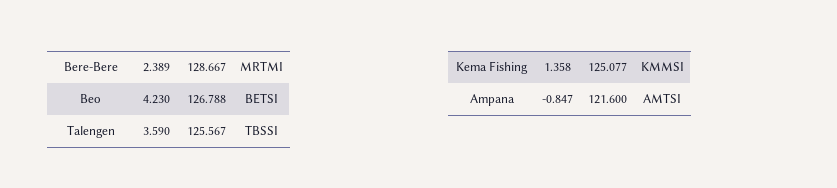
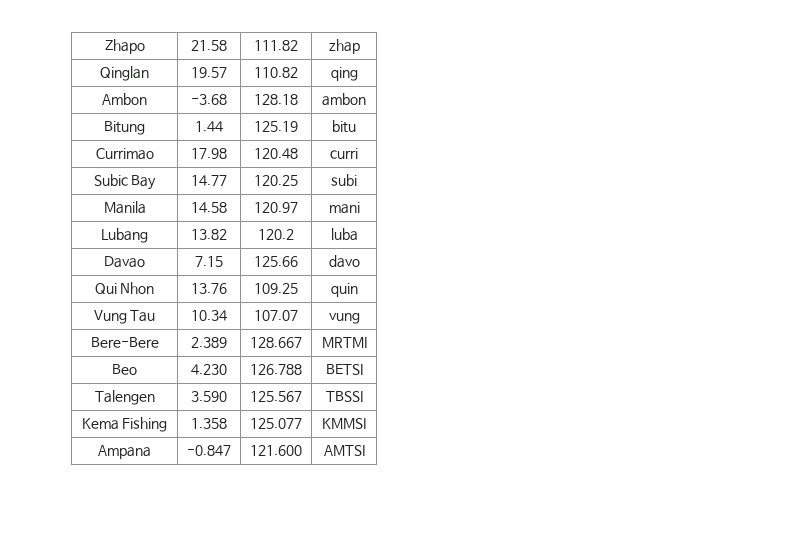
(63, 66) none -> [104,39,145,54] [191,40,227,51] [254,40,298,51] [328,39,360,54] [100,66,149,81] [191,67,227,78] [254,67,298,78] [330,67,358,81] [102,93,147,105] [191,94,227,105] [254,94,298,105] [322,93,366,106] [104,121,145,135] [195,121,223,132] [254,121,298,132] [332,120,356,133] [95,148,154,160] [191,148,227,159] [254,148,298,159] [330,148,358,159] [93,174,157,190] [191,175,227,186] [254,175,298,186] [331,174,357,186] [103,201,146,214] [191,202,227,213] [254,202,298,213] [328,202,360,214] [101,228,148,243] [191,229,227,240] [258,229,294,240] [330,228,358,241] [104,256,145,268] [195,256,223,267] [254,256,298,267] [328,255,360,268] [94,282,155,295] [191,283,227,294] [254,283,298,294] [330,283,358,297] [93,310,156,324] [191,310,227,321] [254,310,298,321] [328,313,360,324] Zhapo | 21.58 | 111.82 | zhap // Qinglan | 19.57 | 110.82 | qing // Ambon | -3.68 | 128.18 | ambon // Bitung | 1.44 | 125.19 | bitu // Currimao | 17.98 | 120.48 | curri // Subic Bay | 14.77 | 120.25 | subi // Manila | 14.58 | 120.97 | mani // Lubang | 13.82 | 120.2 | luba // Davao | 7.15 | 125.66 | davo // Qui Nhon | 13.76 | 109.25 | quin // Vung Tau | 10.34 | 107.07 | vung //

